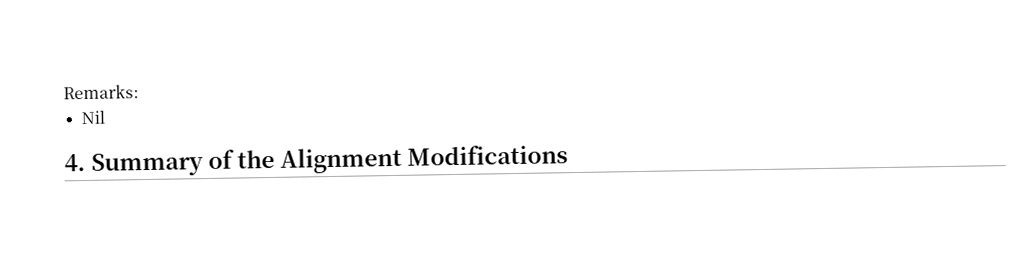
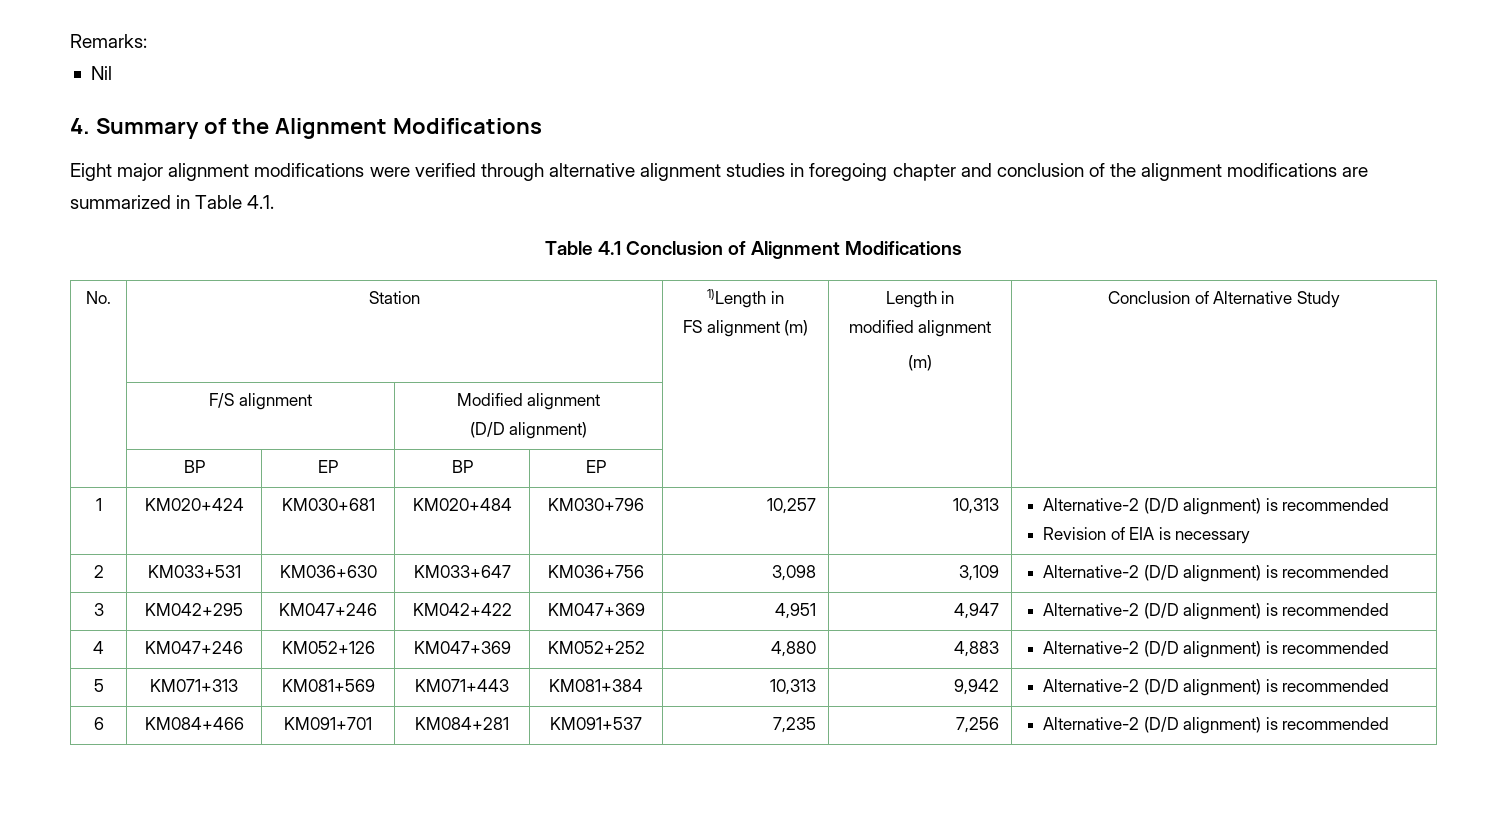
(569, 155) none -> [70,163,1369,181] [70,195,275,209] [544,241,963,259] [86,291,111,304] [368,291,420,304] [707,289,784,308] [682,320,809,337] [885,291,955,308] [848,320,992,337] [908,355,932,371] [1108,291,1340,308] [209,393,312,410] [456,393,601,410] [469,422,588,439] [183,460,205,473] [318,460,338,473] [451,460,473,473] [586,460,606,473] [95,498,102,511] [144,498,244,511] [281,498,375,511] [412,498,512,511] [548,498,644,511] [766,498,816,514] [952,498,999,514] [1042,498,1390,515] [1042,527,1251,544] [93,565,104,578] [147,565,241,578] [279,565,377,578] [413,565,511,578] [548,565,644,578] [771,565,816,581] [958,565,999,581] [1042,565,1390,582] [93,603,104,616] [145,603,243,616] [279,603,377,616] [412,603,512,616] [547,603,645,616] [774,603,816,619] [953,603,999,619] [1042,603,1390,620] [93,641,104,654] [145,641,243,654] [281,641,375,654] [413,641,511,654] [547,641,645,654] [770,641,816,657] [953,641,999,657] [1042,641,1390,658] [93,679,104,692] [150,679,238,692] [281,679,375,692] [415,679,509,692] [549,679,643,692] [769,679,816,695] [953,679,999,695] [1042,679,1390,696] [93,717,104,730] [144,717,244,730] [284,717,372,730] [415,717,509,730] [550,717,642,730] [772,717,816,733] [955,717,999,733] [1042,717,1390,734] // Eight major alignment modifications were verified through alternative alignment studies in foregoing chapter and conclusion of the alignment modifications are summarized in Table 4.1. // Table 4.1 Conclusion of Alignment Modifications // No. | Station | 1)Length in // FS alignment (m) | Length in // modified alignment // (m) | Conclusion of Alternative Study // | F/S alignment | Modified alignment // (D/D alignment) | | | // | BP | EP | BP | EP | | | // 1 | KM020+424 | KM030+681 | KM020+484 | KM030+796 | 10,257 | 10,313 | Alternative-2 (D/D alignment) is recommended // Revision of EIA is necessary // 2 | KM033+531 | KM036+630 | KM033+647 | KM036+756 | 3,098 | 3,109 | Alternative-2 (D/D alignment) is recommended // 3 | KM042+295 | KM047+246 | KM042+422 | KM047+369 | 4,951 | 4,947 | Alternative-2 (D/D alignment) is recommended // 4 | KM047+246 | KM052+126 | KM047+369 | KM052+252 | 4,880 | 4,883 | Alternative-2 (D/D alignment) is recommended // 5 | KM071+313 | KM081+569 | KM071+443 | KM081+384 | 10,313 | 9,942 | Alternative-2 (D/D alignment) is recommended // 6 | KM084+466 | KM091+701 | KM084+281 | KM091+537 | 7,235 | 7,256 | Alternative-2 (D/D alignment) is recommended

